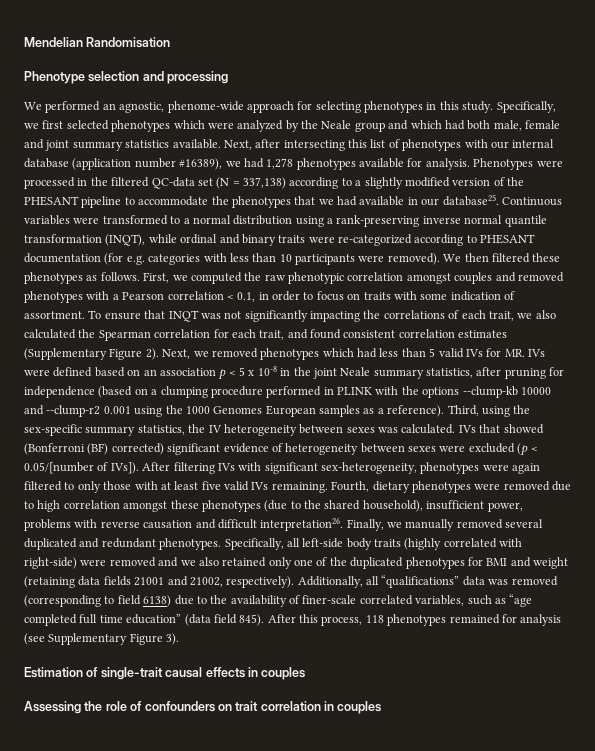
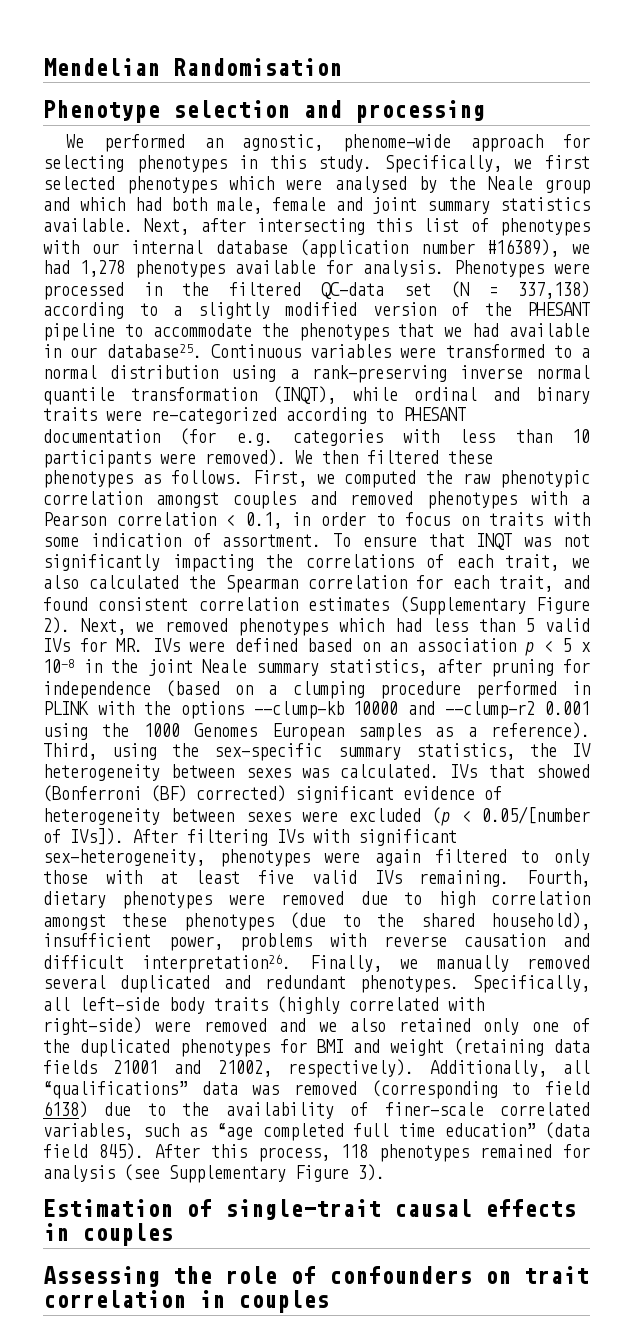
[237,120,284,132] analyzed -> [334,176,407,193] analysed

